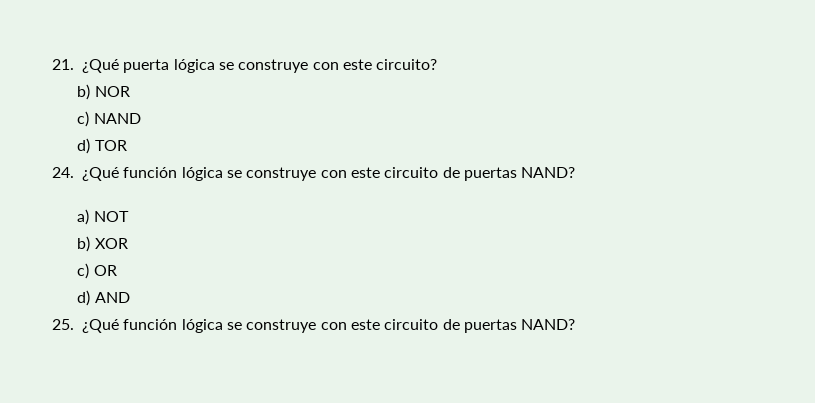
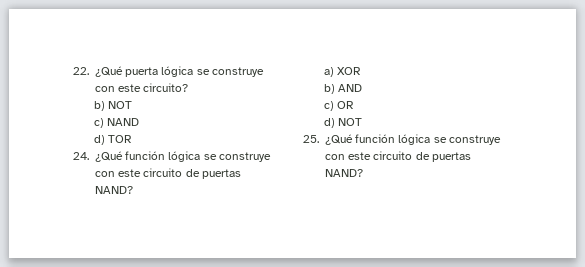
[52,59,74,70] 21. -> [73,67,89,75] 22.
[94,86,130,97] NOR -> [107,101,132,109] NOT
[93,211,129,222] [77,236,128,252] NOT // b) XOR -> [336,67,361,75] [323,84,362,94] XOR // b) AND
[94,292,130,303] AND -> [337,118,362,126] NOT

